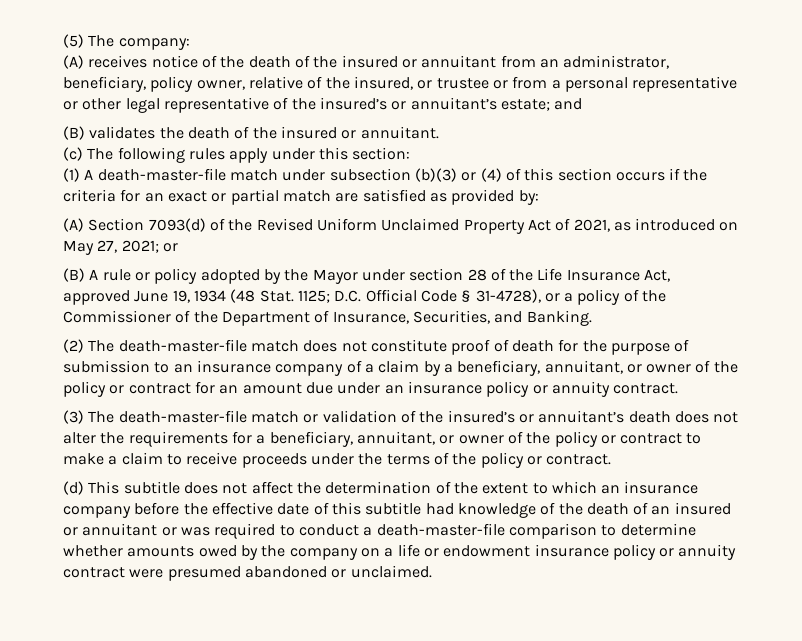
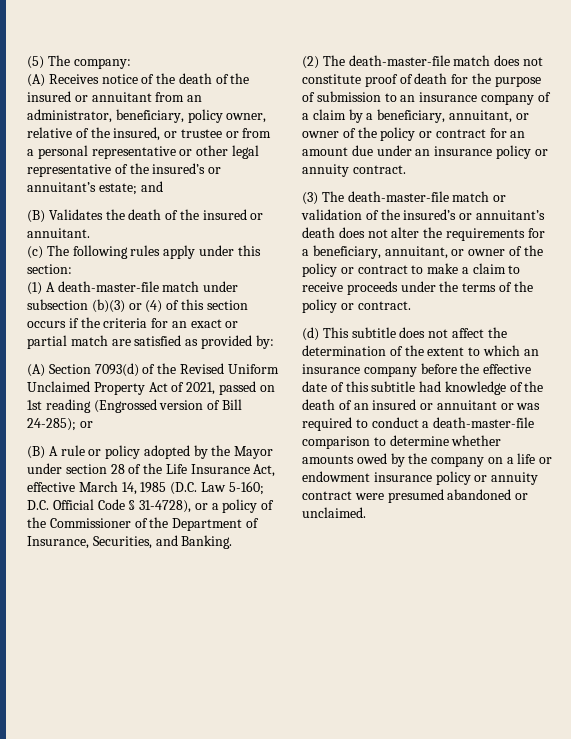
[88,55,148,68] receives -> [48,74,99,84] Receives
[89,126,156,139] validates -> [48,209,103,220] Validates
[613,218,739,231] [63,240,159,255] as introduced on May 27, 2021; -> [218,381,275,395] [27,399,242,413] [27,418,76,431] passed on 1st reading (Engrossed version of Bill 24-285);
[63,289,330,305] approved June 19, 1934 (48 Stat. 1125; -> [27,481,264,495] effective March 14, 1985 (D.C. Law 5-160;

